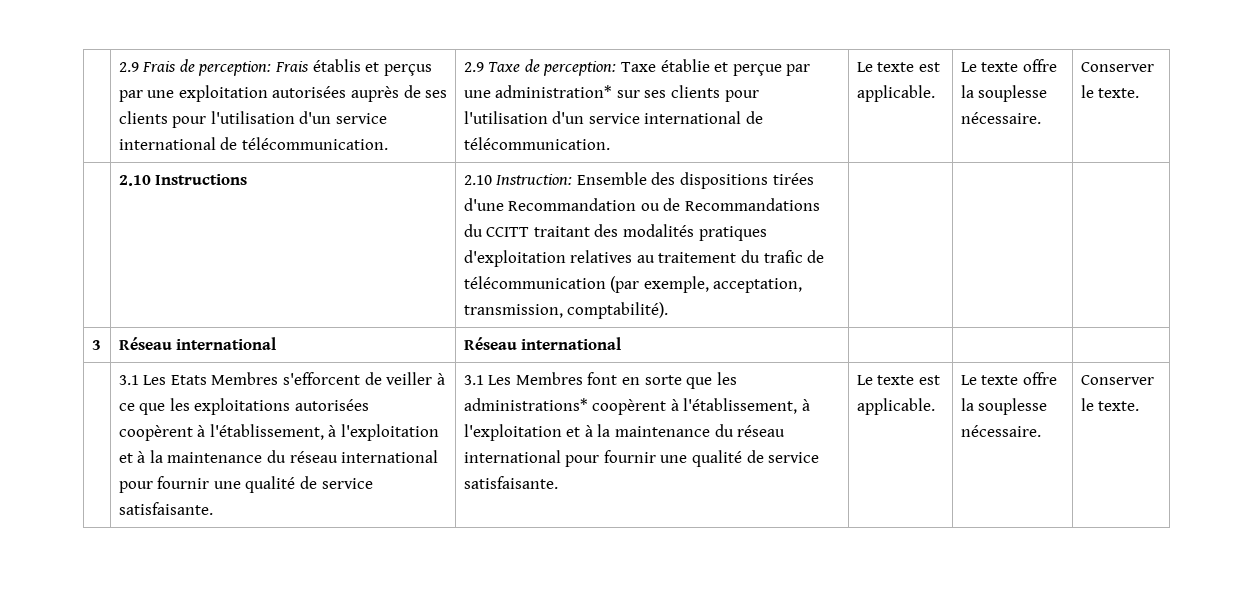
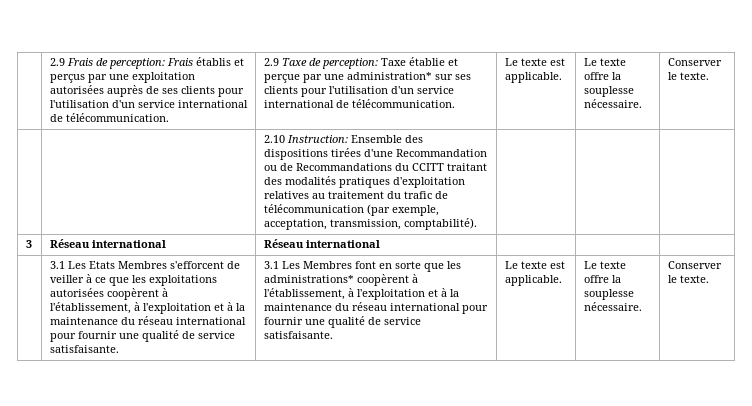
[118,174,248,186] 2.10 Instructions -> (709, 76) none

